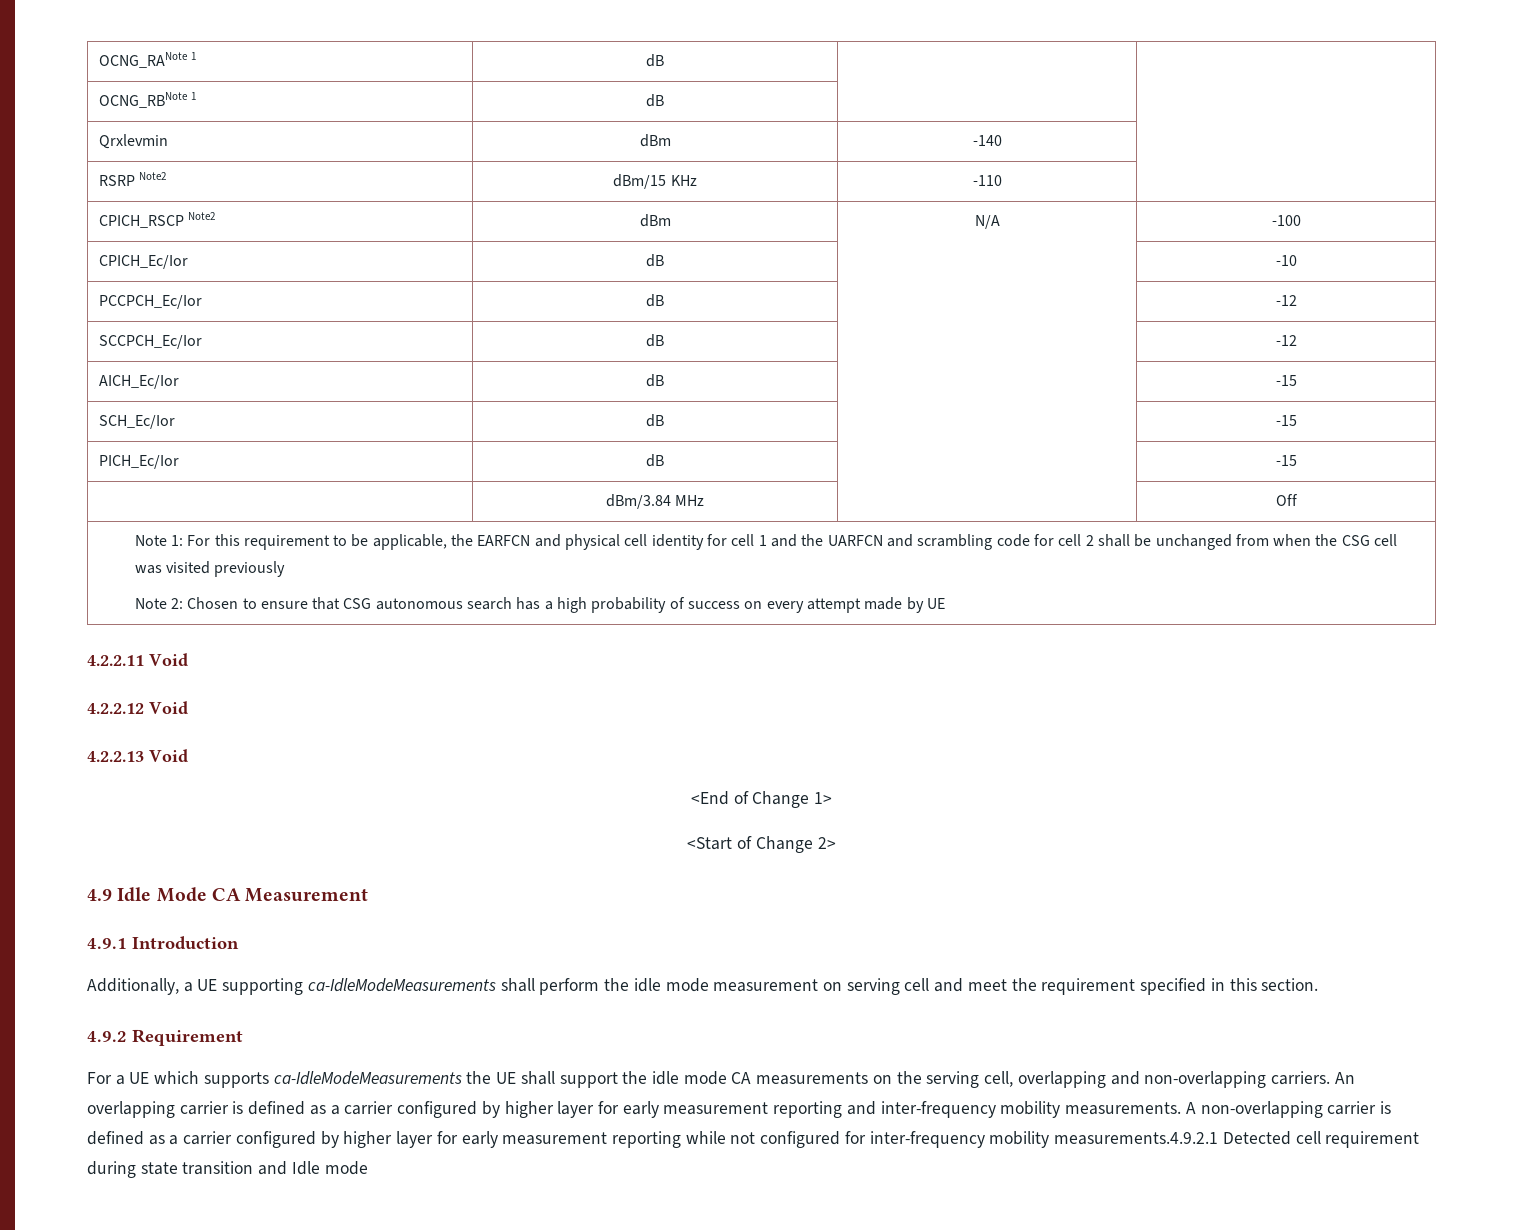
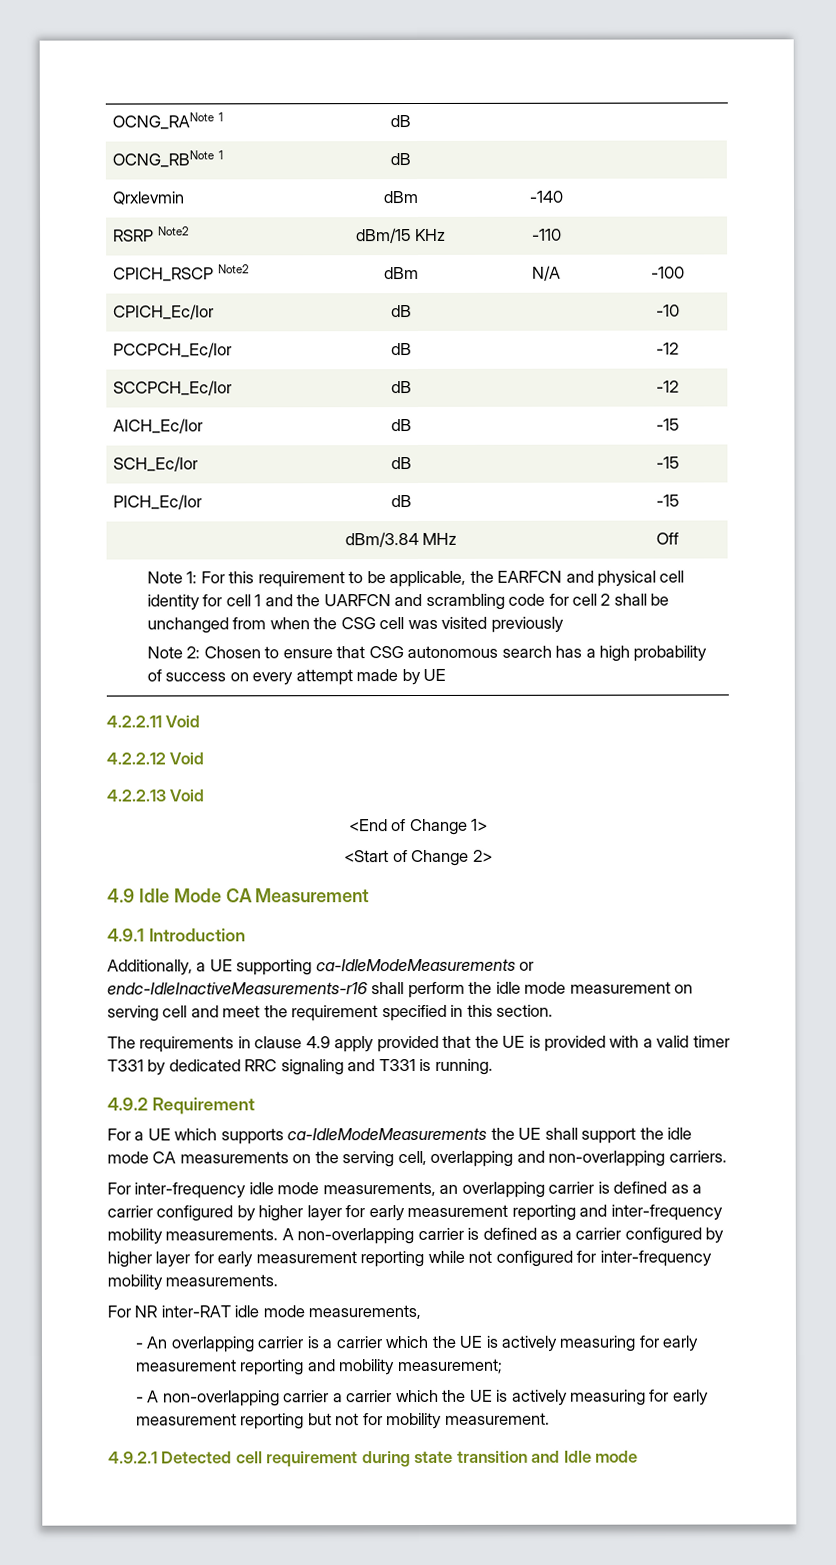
(496, 985) none -> [519,961,535,971] [107,982,368,995] or endc-IdleInactiveMeasurements-r16
(1319, 984) none -> [107,1035,730,1053] [107,1058,493,1076] // The requirements in clause 4.9 apply provided that the UE is provided with a valid timer T331 by dedicated RRC signaling and T331 is running.
[1334,1072,1355,1084] An -> [107,1181,459,1199] // For inter-frequency idle mode measurements, an
[1054,1132,1219,1145] measurements.4.9.2.1 -> [165,1274,279,1287] [107,1304,422,1320] [134,1335,699,1353] [135,1358,503,1376] [135,1389,709,1407] [135,1412,550,1430] [108,1451,158,1464] measurements. // For NR inter-RAT idle mode measurements, // - An overlapping carrier is a carrier which the UE is actively measuring for early measurement reporting and mobility measurement; // - A non-overlapping carrier a carrier which the UE is actively measuring for early measurement reporting but not for mobility measurement. // 4.9.2.1

